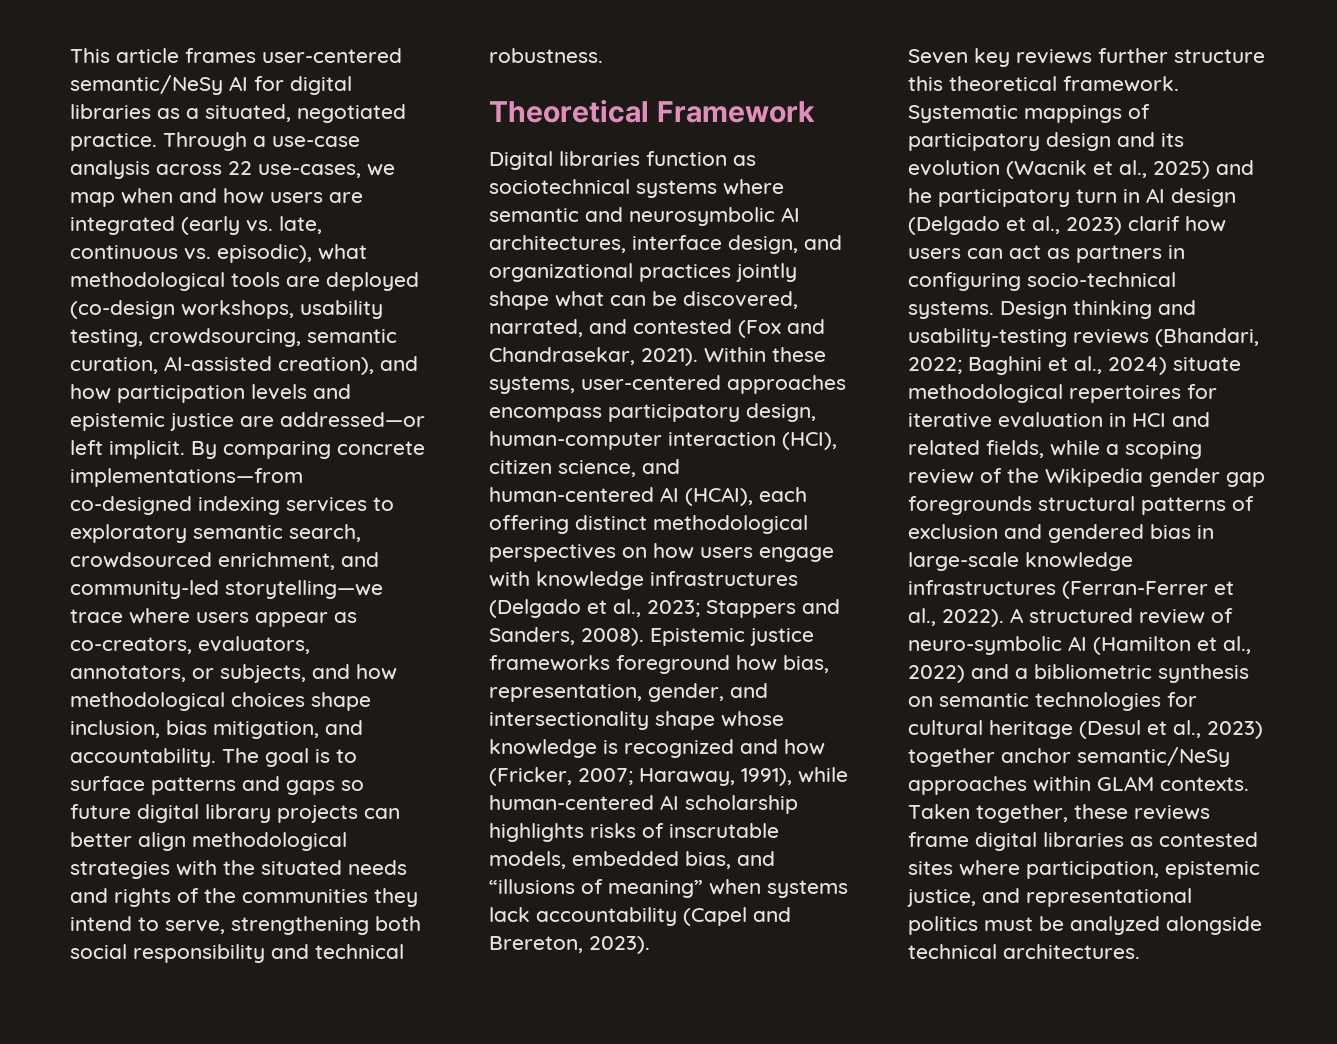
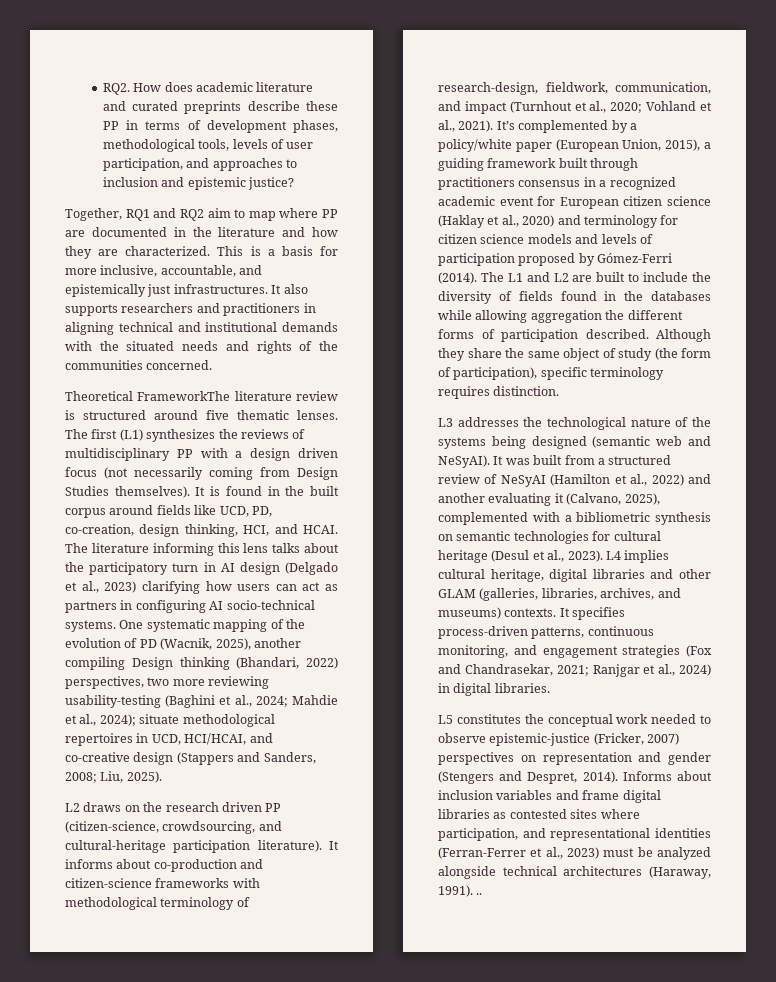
[70,48,402,63] [70,75,352,95] [70,104,406,123] [70,132,360,151] [70,160,395,179] [70,188,363,207] [70,216,322,235] [70,244,367,263] [70,272,419,291] [70,300,383,319] [70,328,397,347] [70,356,418,375] [70,384,351,403] [70,412,425,431] [70,440,425,459] [70,468,303,487] [70,496,394,515] [70,524,361,543] [70,552,379,570] [70,580,383,599] [70,608,357,627] [70,636,310,654] [70,664,397,683] [70,692,371,711] [70,720,363,739] [70,748,357,767] [70,776,364,795] [70,804,400,823] [70,832,347,851] [70,861,170,879] This article frames user-centered semantic/NeSy AI for digital libraries as a situated, negotiated practice. Through a use-case analysis across 22 use-cases, we map when and how users are integrated (early vs. late, continuous vs. episodic), what methodological tools are deployed (co-design workshops, usability testing, crowdsourcing, semantic curation, AI-assisted creation), and how participation levels and epistemic justice are addressed—or left implicit. By comparing concrete implementations—from co-designed indexing services to exploratory semantic search, crowdsourced enrichment, and community-led storytelling—we trace where users appear as co-creators, evaluators, annotators, or subjects, and how methodological choices shape inclusion, bias mitigation, and accountability. The goal is to surface patterns and gaps so future digital library projects can better align methodological strategies -> [102,82,314,95] [102,101,338,114] [102,120,338,133] [102,139,314,152] [102,158,297,171] [102,177,294,190] [65,208,338,221] [65,227,338,237] [65,246,338,259] [65,265,263,277] [65,284,308,297] [65,303,316,316] [65,322,338,335] RQ2. How does academic literature and curated preprints describe these PP in terms of development phases, methodological tools, levels of user participation, and approaches to inclusion and epistemic justice? // Together, RQ1 and RQ2 aim to map where PP are documented in the literature and how they are characterized. This is a basis for more inclusive, accountable, and epistemically just infrastructures. It also supports researchers and practitioners in aligning technical and institutional demands
[374,888,418,907] [70,916,421,935] [70,944,404,963] [489,48,603,63] [489,99,815,123] [489,151,756,170] [489,179,784,198] [489,207,800,226] [489,235,842,254] [489,263,797,282] [489,291,798,310] [489,319,825,338] [489,347,826,366] [489,375,846,394] [489,403,816,422] [489,431,837,450] [489,459,680,477] [489,487,807,506] [489,515,808,534] [489,543,834,562] [489,571,798,590] [489,599,840,618] [489,627,814,646] [489,655,829,674] [489,683,768,702] [489,711,784,730] [489,739,825,758] [489,767,848,786] [489,795,798,814] [489,823,779,842] [489,851,775,869] [489,879,848,898] [489,907,791,926] [489,936,650,954] [908,48,1265,67] [908,76,1179,92] [908,104,1150,123] [908,132,1184,151] [908,160,1254,179] [908,188,932,203] they intend to serve, strengthening both social responsibility and technical robustness. // Theoretical Framework // Digital libraries function as sociotechnical systems where semantic and neurosymbolic AI architectures, interface design, and organizational practices jointly shape what can be discovered, narrated, and contested (Fox and Chandrasekar, 2021). Within these systems, user-centered approaches encompass participatory design, human-computer interaction (HCI), citizen science, and human-centered AI (HCAI), each offering distinct methodological perspectives on how users engage with knowledge infrastructures (Delgado et al., 2023; Stappers and Sanders, 2008). Epistemic justice frameworks foreground how bias, representation, gender, and intersectionality shape whose knowledge is recognized and how (Fricker, 2007; Haraway, 1991), while human-centered AI scholarship highlights risks of inscrutable models, embedded bias, and “illusions of meaning” when systems lack accountability (Capel and Brereton, 2023). // Seven key reviews further structure this theoretical framework. Systematic mappings of participatory design and its evolution (Wacnik et al., 2025) and he -> [146,360,213,370] [65,391,338,401] [65,410,338,420] [65,429,306,442] [65,448,338,461] [65,467,338,480] [65,486,340,498] [65,505,272,518] [65,524,338,537] [65,543,339,556] [65,562,84,572] concerned. // Theoretical FrameworkThe literature review is structured around five thematic lenses. The first (L1) synthesizes the reviews of multidisciplinary PP with a design driven focus (not necessarily coming from Design Studies themselves). It is found in the built corpus around fields like UCD, PD, co‑creation, design thinking, HCI, and HCAI. The literature informing this lens talks about the
[1128,216,1180,231] clarif -> [141,581,200,594] clarifying
(1021, 281) none -> [209,601,224,610] AI
[1000,300,1196,319] [908,328,1259,347] [908,356,1241,375] [908,384,1217,403] [908,412,1210,428] [908,440,1202,459] [908,468,1265,487] [908,496,1254,515] [908,524,1214,543] [908,552,1133,571] [908,580,1234,599] [908,608,1024,627] Design thinking and usability-testing reviews (Bhandari, 2022; Baghini et al., 2024) situate methodological repertoires for iterative evaluation in HCI and related fields, while a scoping review of the Wikipedia gender gap foregrounds structural patterns of exclusion and gendered bias in large-scale knowledge infrastructures (Ferran-Ferrer et al., 2022). A -> [119,619,305,632] [65,638,301,650] [65,657,338,670] [65,676,270,689] [65,695,338,708] [65,714,275,727] [65,733,273,746] [65,752,316,765] [65,771,162,783] [65,802,282,812] [65,821,282,834] [65,840,339,853] [65,859,264,872] [65,878,260,888] [65,897,250,910] [438,82,711,95] [438,101,712,114] [438,120,637,133] [438,139,711,152] [438,158,639,171] [438,177,676,190] [438,196,711,209] [438,215,679,228] [438,234,653,244] [438,253,673,266] [438,272,711,284] [438,291,711,304] [438,310,683,323] [438,329,711,342] [438,348,711,361] [438,367,665,380] [438,386,560,399] [438,417,711,430] [438,436,711,449] [438,455,605,468] One systematic mapping of the evolution of PD (Wacnik, 2025), another compiling Design thinking (Bhandari, 2022) perspectives, two more reviewing usability-testing (Baghini et al., 2024; Mahdie et al., 2024); situate methodological repertoires in UCD, HCI/HCAI, and co‑creative design (Stappers and Sanders, 2008; Liu, 2025). // L2 draws on the research driven PP (citizen‑science, crowdsourcing, and cultural‑heritage participation literature). It informs about co‑production and citizen‑science frameworks with methodological terminology of research-design, fieldwork, communication, and impact (Turnhout et al., 2020; Vohland et al., 2021). It’s complemented by a policy/white paper (European Union, 2015), a guiding framework built through practitioners consensus in a recognized academic event for European citizen science (Haklay et al., 2020) and terminology for citizen science models and levels of participation proposed by Gómez-Ferri (2014). The L1 and L2 are built to include the diversity of fields found in the databases while allowing aggregation the different forms of participation described. Although they share the same object of study (the form of participation), specific terminology requires distinction. // L3 addresses the technological nature of the systems being designed (semantic web and NeSyAI). It was built from a
[908,636,1087,655] neuro-symbolic AI -> [500,475,546,487] NeSyAI
(1009, 671) none -> [438,493,660,506] [438,512,560,525] another evaluating it (Calvano, 2025), complemented with
[1207,721,1263,739] [908,747,1230,767] [908,776,1249,795] [908,804,1210,823] 2023) together anchor semantic/NeSy approaches within GLAM contexts. Taken together, these reviews -> [567,550,670,563] [438,569,711,582] [438,588,681,601] [438,607,626,620] [438,626,654,639] [438,645,712,658] [438,664,711,677] [438,683,550,696] [438,714,711,727] [438,733,680,746] [438,752,711,765] [438,771,712,784] [438,790,579,800] 2023). L4 implies cultural heritage, digital libraries and other GLAM (galleries, libraries, archives, and museums) contexts. It specifies process‑driven patterns, continuous monitoring, and engagement strategies (Fox and Chandrasekar, 2021; Ranjgar et al., 2024) in digital libraries. // L5 constitutes the conceptual work needed to observe epistemic‑justice (Fricker, 2007) perspectives on representation and gender (Stengers and Despret, 2014). Informs about inclusion variables and
[1165,861,1260,879] [907,888,1192,907] [908,916,978,935] epistemic justice, and representational politics -> [522,828,711,841] [438,847,599,859] and representational identities (Ferran-Ferrer et al., 2023)
[1003,944,1140,959] architectures. -> [563,866,711,879] [438,885,483,897] architectures (Haraway, 1991). ..

